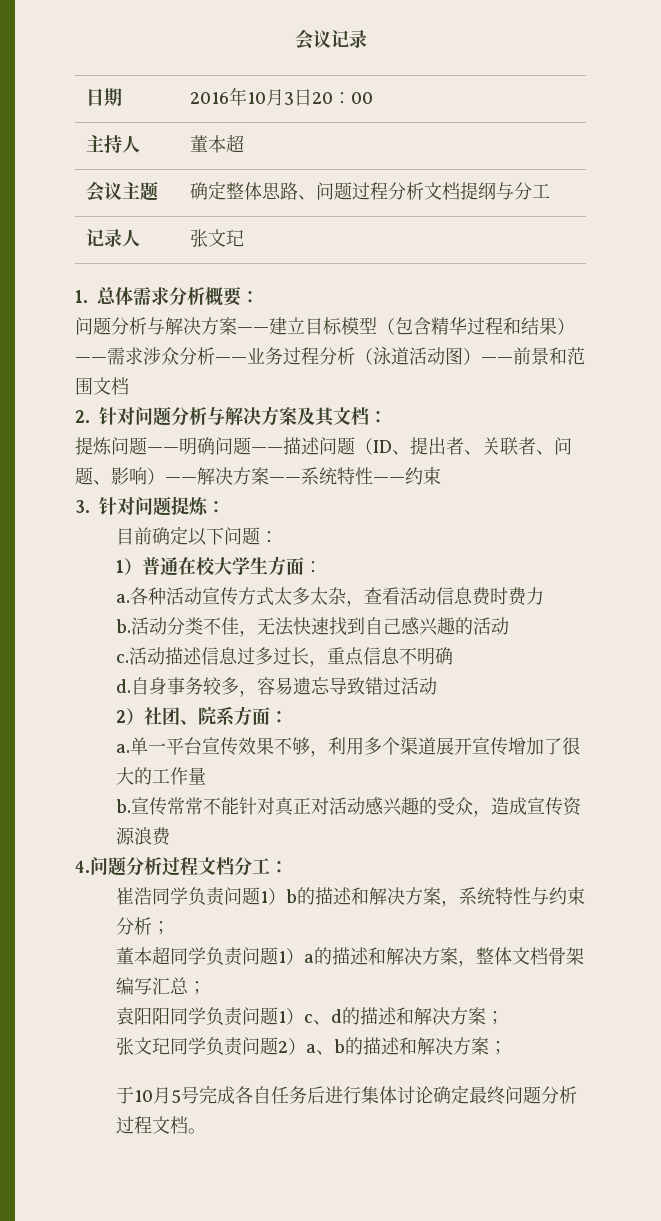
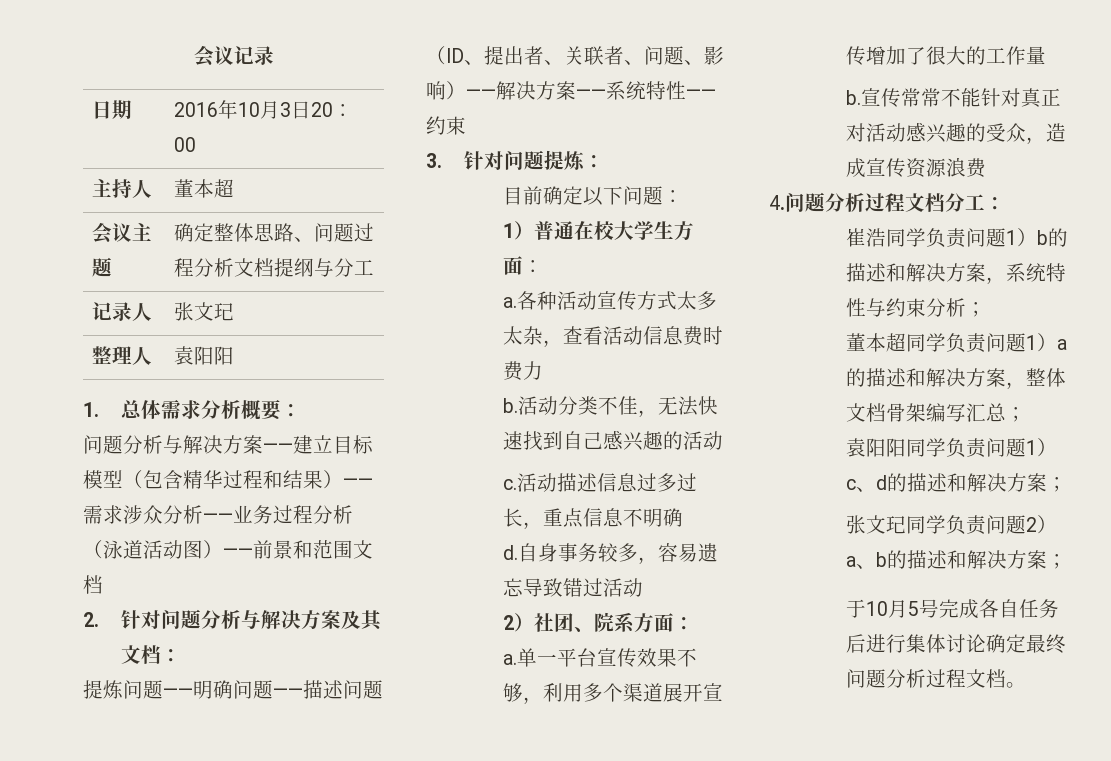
(245, 238) none -> [92,346,153,365] [174,346,235,365] // 整理人 | 袁阳阳

